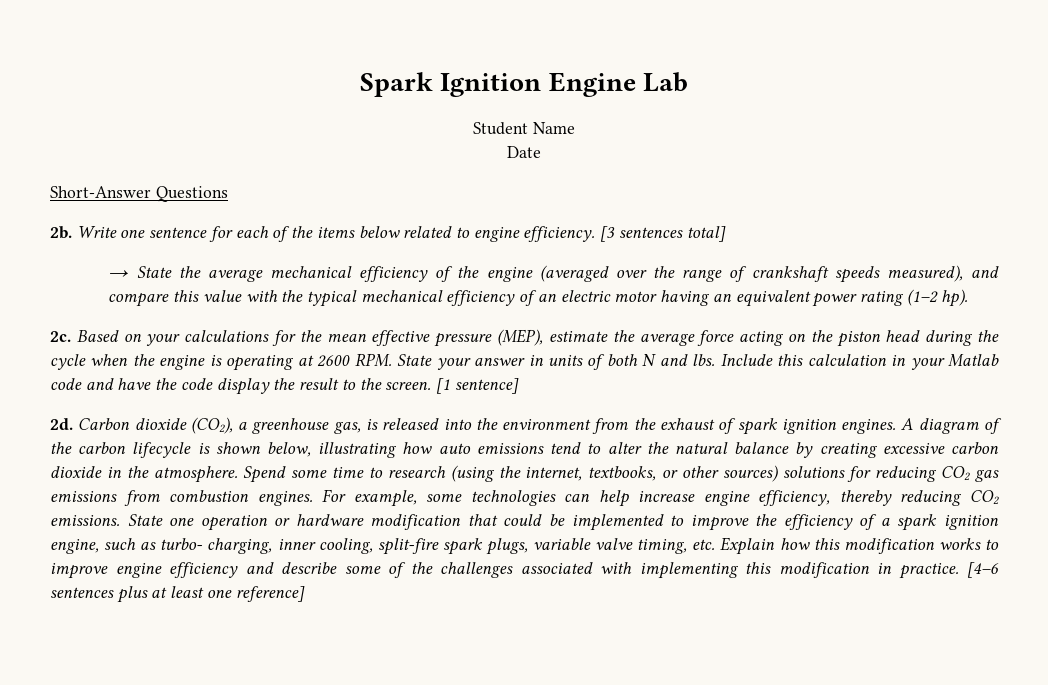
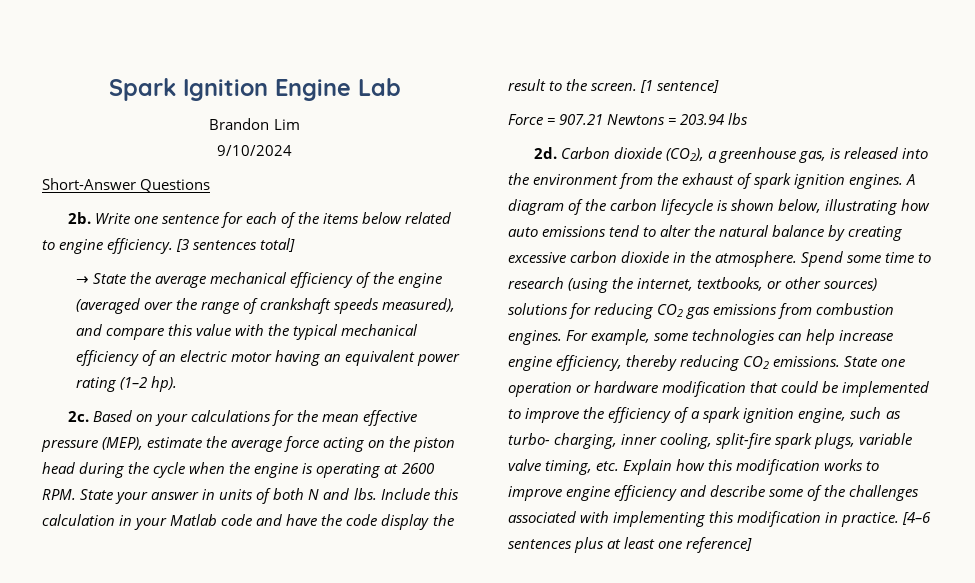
[473,122,575,135] [507,146,541,158] Student Name // Date -> [209,118,300,130] [217,145,292,156] Brandon Lim // 9/10/2024
(519, 386) none -> [508,113,749,125] // Force = 907.21 Newtons = 203.94 lbs

